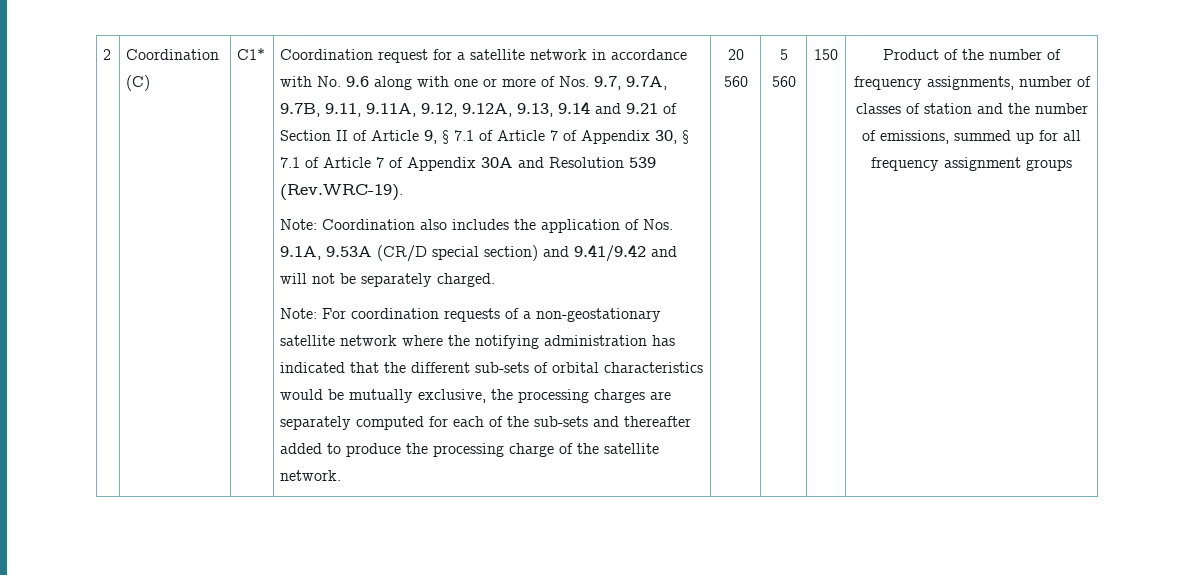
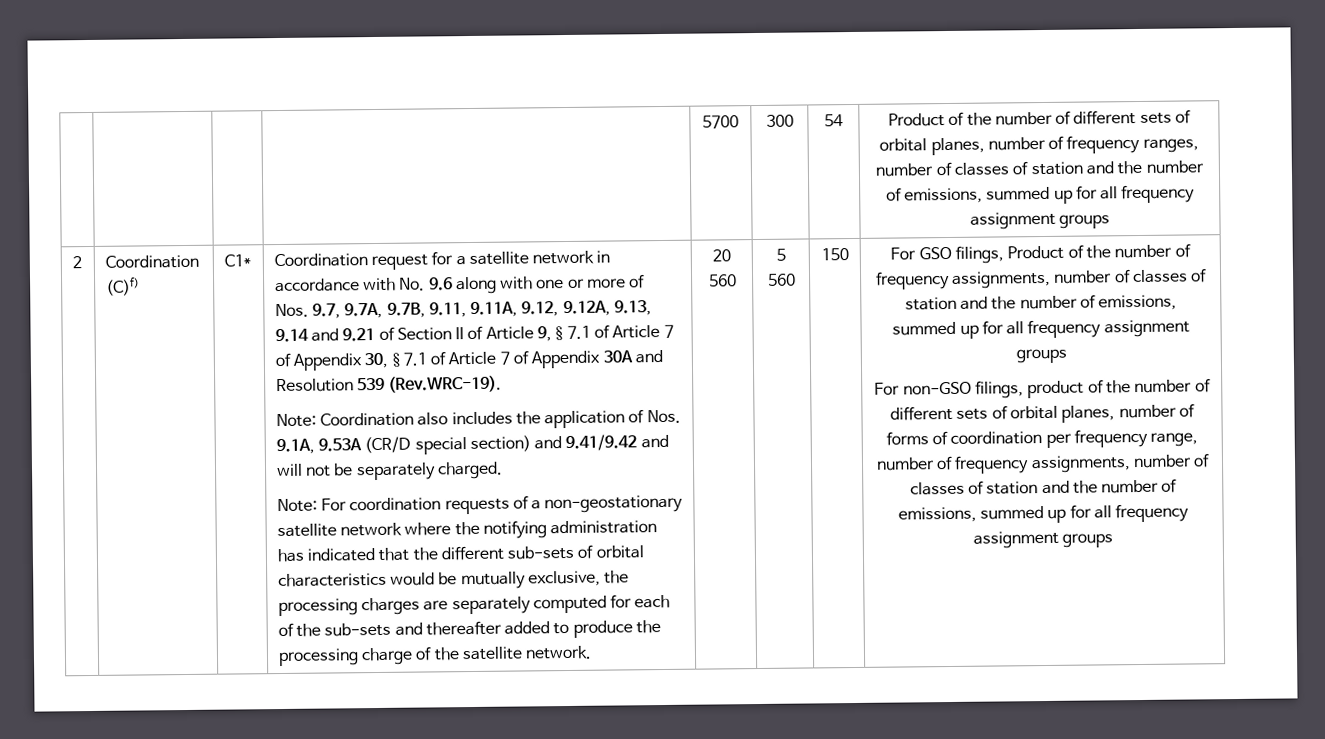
(103, 54) none -> [702,115,739,129] [765,114,794,127] [824,114,844,127] [887,109,1192,127] [879,134,1199,156] [875,160,1204,177] [885,184,1196,204] [969,211,1111,230] | | | | 5700 | 300 | 54 | Product of the number of different sets of orbital planes, number of frequency ranges, number of classes of station and the number of emissions, summed up for all frequency assignment groups //
[126,75,151,91] (C) -> [104,276,140,296] (C)f)
(838, 54) none -> [890,245,1005,264] For GSO filings,
(1072, 165) none -> [874,378,1211,399] [890,403,1195,423] [885,428,1199,448] [875,453,1211,474] [909,478,1178,496] [897,503,1190,523] [972,530,1114,549] // For non-GSO filings, product of the number of different sets of orbital planes, number of forms of coordination per frequency range, number of frequency assignments, number of classes of station and the number of emissions, summed up for all frequency assignment groups

